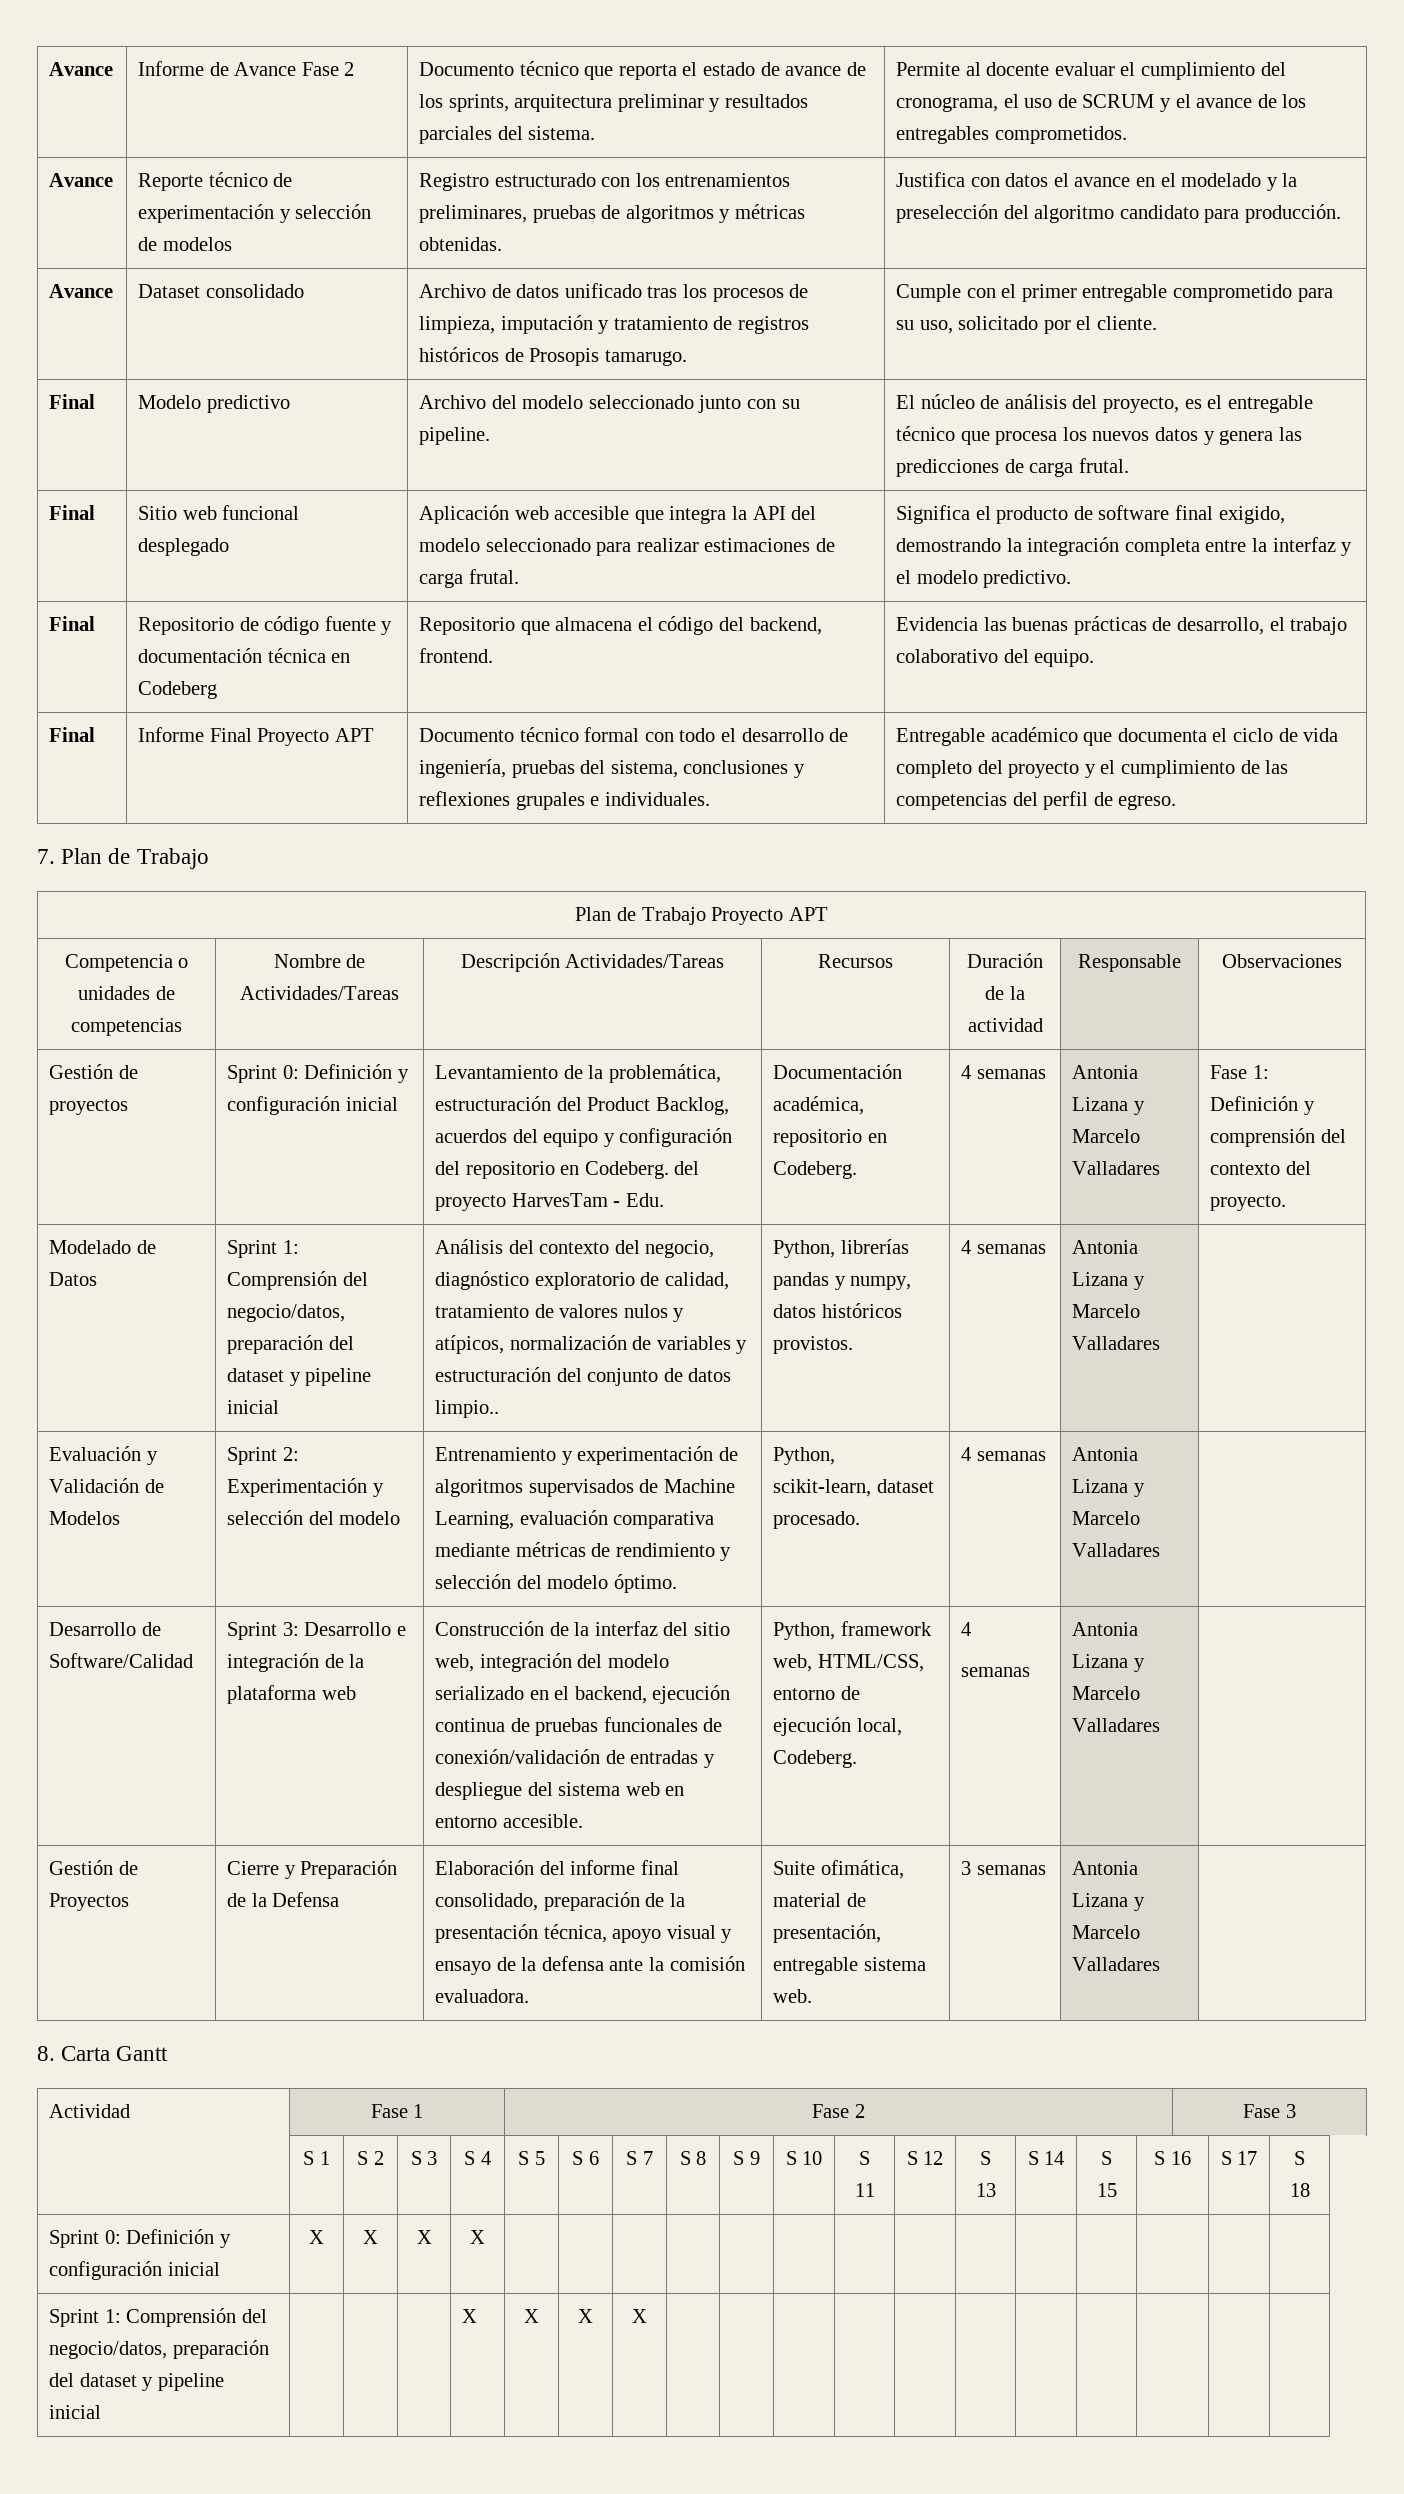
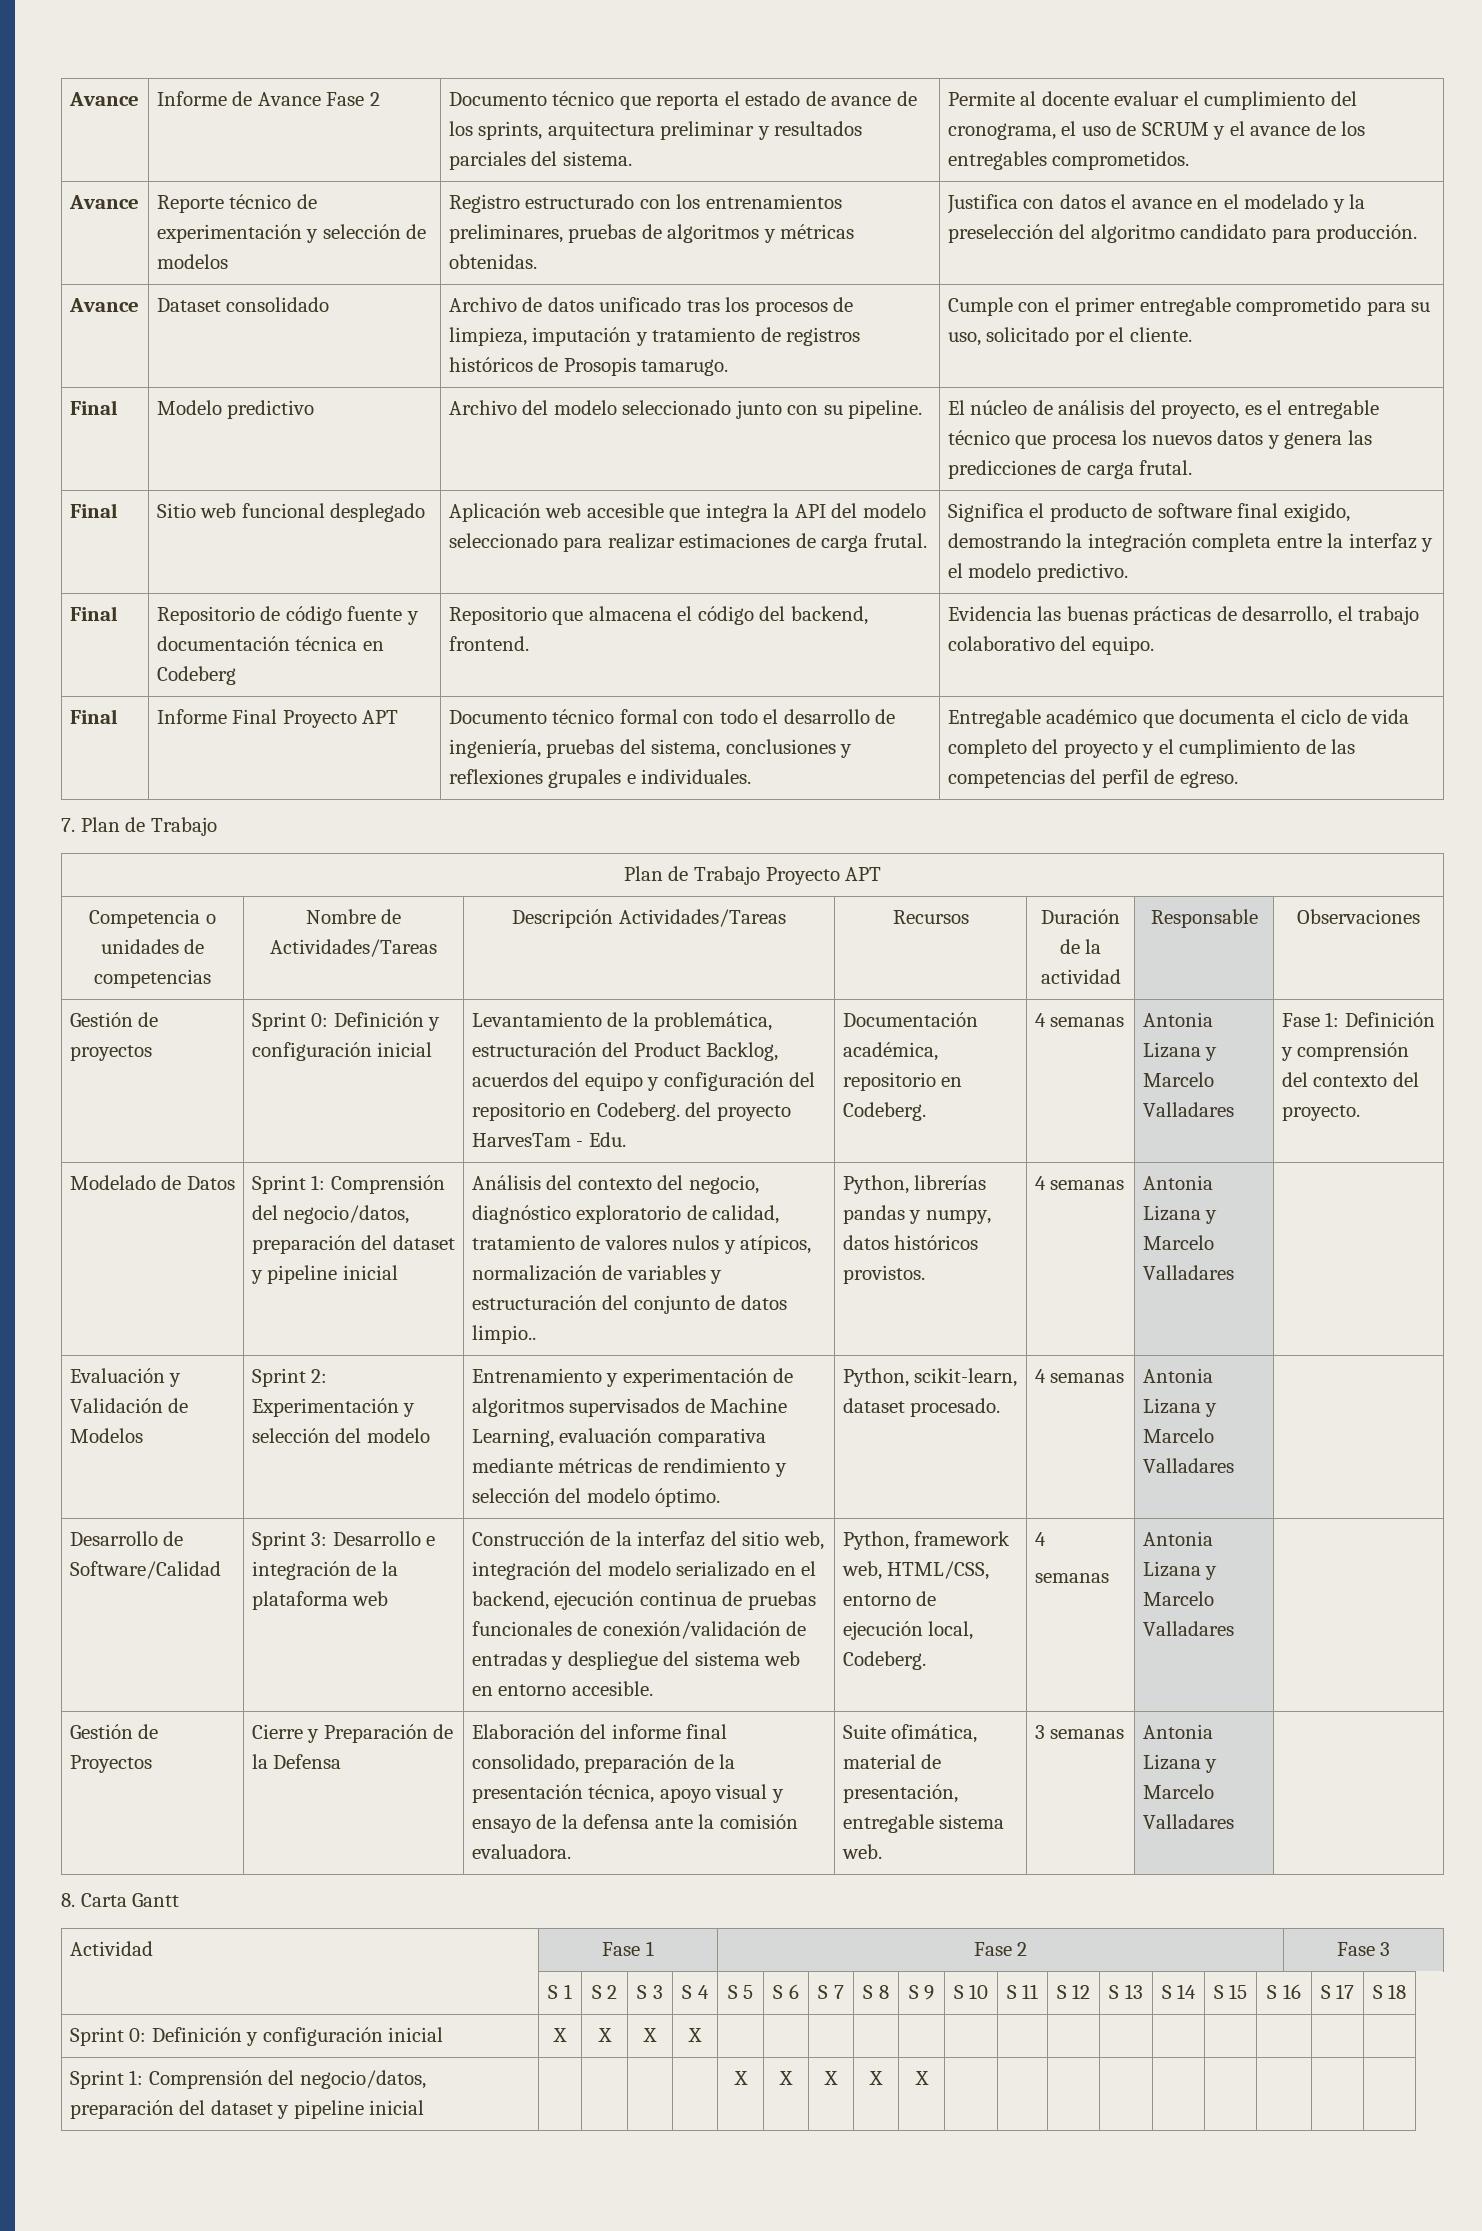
[462,2309,478,2323] [524,2309,539,2323] [578,2309,593,2323] [632,2309,647,2323] X | X | X | X | | | | | | | | | | | -> [733,2071,748,2085] [779,2071,793,2085] [824,2071,838,2085] [869,2071,883,2085] [914,2071,929,2085] | X | X | X | X | X | | | | | | | | |

